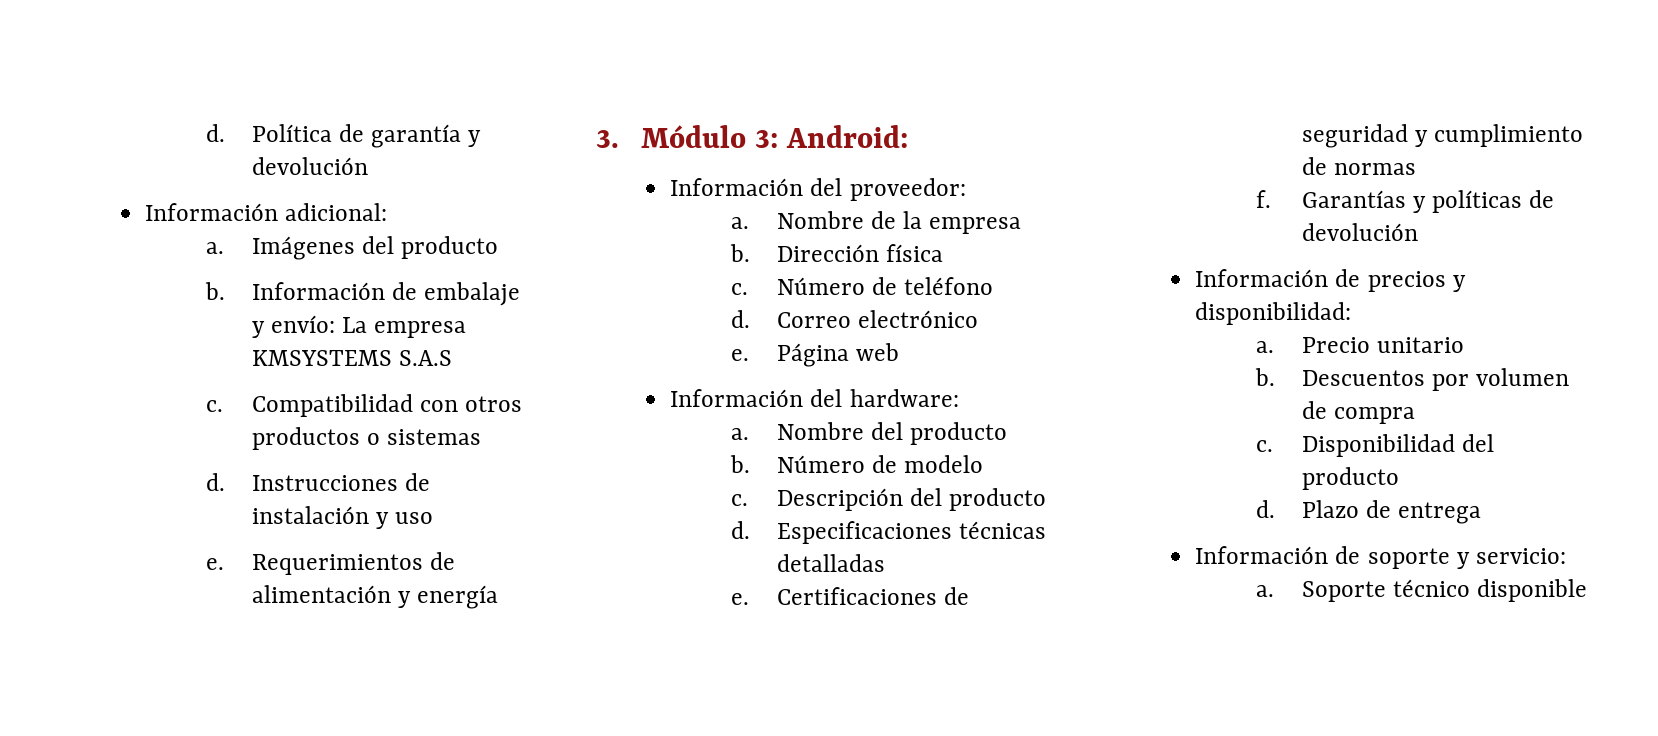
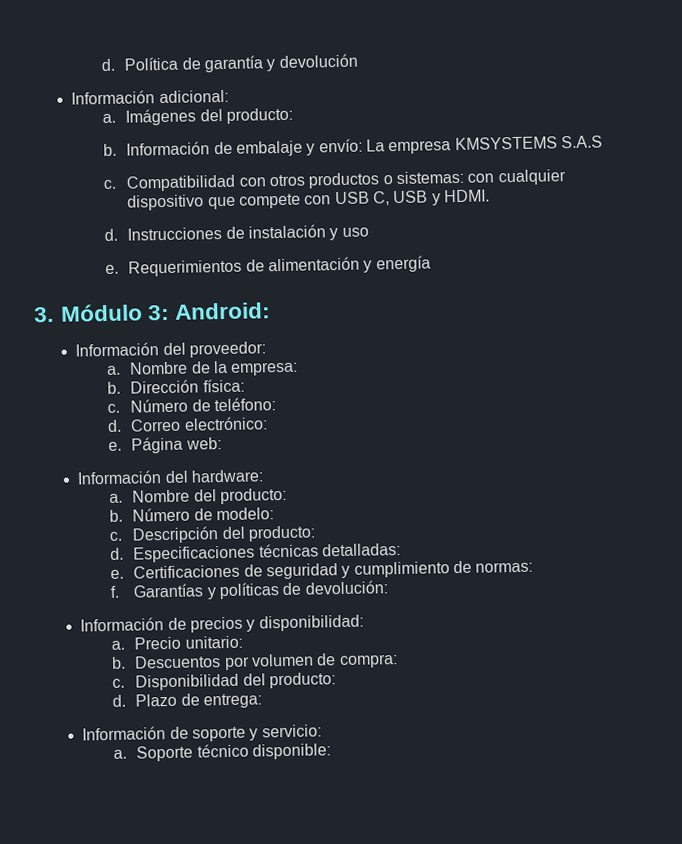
[400,236,498,259] producto -> [226,107,294,124] producto:
[386,429,481,445] sistemas -> [395,169,566,186] [127,189,490,211] sistemas: con cualquier dispositivo que compete con USB C, USB y HDMI.
[929,217,1022,234] empresa -> [230,361,299,376] empresa:
[885,244,943,262] física -> [202,378,245,393] física:
[903,277,993,295] teléfono -> [214,397,277,412] teléfono:
[857,310,978,328] electrónico -> [183,416,268,431] electrónico:
[855,343,899,361] web -> [185,437,222,450] web:
[909,422,1007,445] producto -> [220,487,288,505] producto:
[903,455,983,473] modelo -> [216,507,275,521] modelo:
[948,488,1046,511] producto -> [248,525,317,542] producto:
[776,554,885,572] detalladas -> [322,542,402,557] detalladas:
[1333,163,1416,175] normas -> [475,561,534,573] normas:
[1301,223,1418,241] devolución -> [304,580,388,595] devolución:
[1376,337,1464,353] unitario -> [184,635,243,649] unitario:
[1333,407,1415,424] compra -> [338,654,398,669] compra:
[1301,467,1399,490] producto -> [269,672,337,689] producto:
[1397,502,1481,524] entrega -> [203,693,263,709] entrega:
[1476,579,1587,602] disponible -> [252,743,332,760] disponible:

